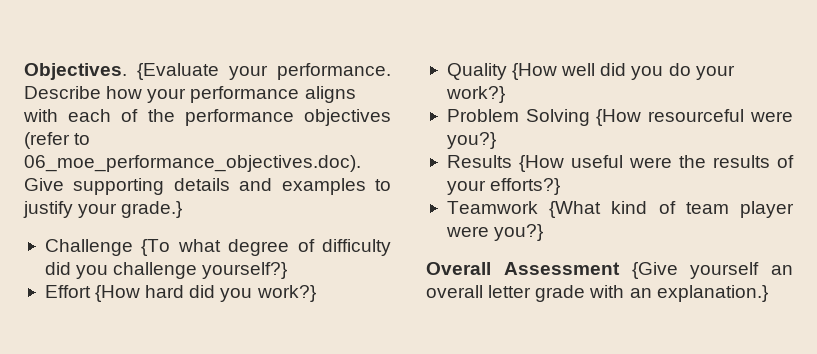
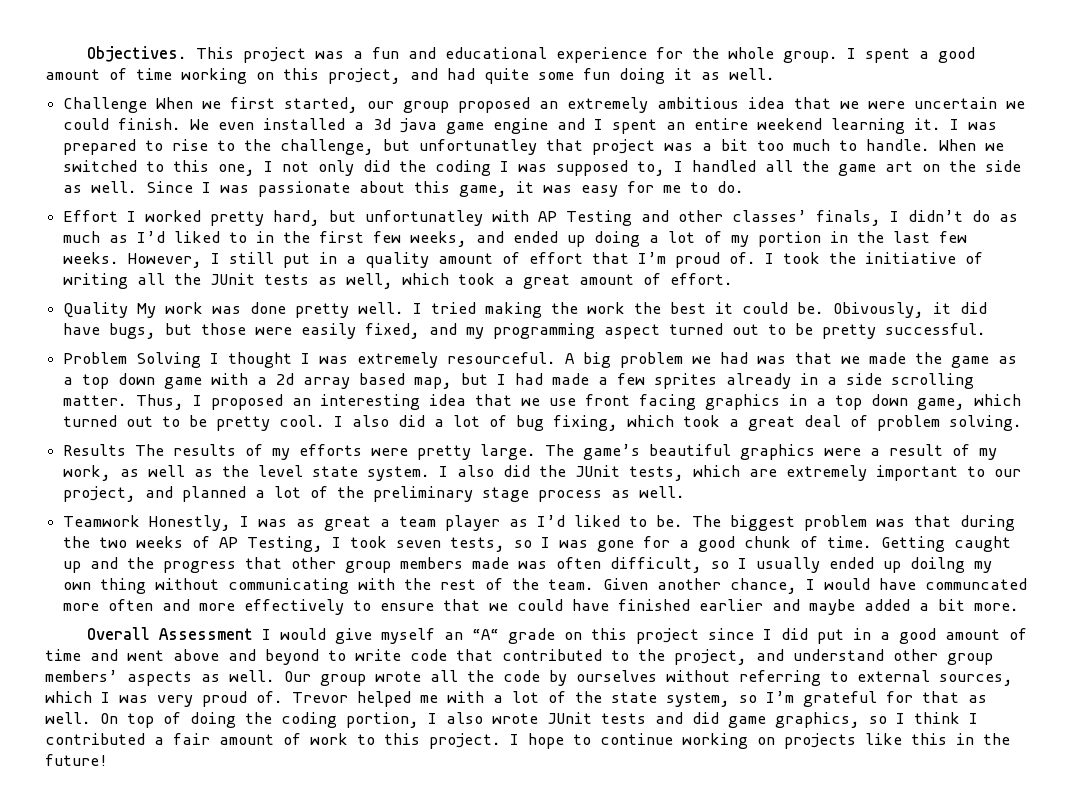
[137,63,391,80] [24,86,356,103] [23,109,392,126] [24,132,91,149] [24,155,361,172] [24,178,391,195] [23,201,183,218] [44,239,392,256] [44,262,288,279] [44,285,316,302] [446,63,735,80] [445,86,505,103] [446,109,793,126] [446,132,496,149] [446,155,794,172] [446,178,561,195] [446,201,794,218] [445,224,544,241] [426,262,793,279] [426,285,768,302] {Evaluate your performance. Describe how your performance aligns with each of the performance objectives (refer to 06_moe_performance_objectives.doc). Give supporting details and examples to justify your grade.} // Challenge {To what degree of difficulty did you challenge yourself?} // Effort {How hard did you work?} // Quality {How well did you do your work?} // Problem Solving {How resourceful were you?} // Results {How useful were the results of your efforts?} // Teamwork {What kind of team player were you?} // Overall Assessment {Give yourself an overall letter grade with an explanation.} -> [195,47,975,63] [45,68,775,84] [63,97,1026,113] [63,118,998,134] [63,139,1005,155] [63,160,1022,176] [63,181,745,197] [63,210,1019,226] [63,231,968,247] [63,252,984,268] [63,273,734,289] [63,302,988,318] [63,323,987,339] [63,352,1018,368] [63,373,975,389] [63,394,1022,410] [63,415,1023,431] [63,444,998,460] [63,465,1022,481] [63,486,686,502] [63,515,1016,531] [63,536,1012,552] [63,557,993,573] [63,578,1028,594] [63,599,1020,615] [86,627,1027,644] [45,649,993,665] [45,670,1013,686] [45,691,987,707] [45,712,978,728] [45,733,1010,749] [45,754,108,766] This project was a fun and educational experience for the whole group. I spent a good amount of time working on this project, and had quite some fun doing it as well. // Challenge When we first started, our group proposed an extremely ambitious idea that we were uncertain we could finish. We even installed a 3d java game engine and I spent an entire weekend learning it. I was prepared to rise to the challenge, but unfortunatley that project was a bit too much to handle. When we switched to this one, I not only did the coding I was supposed to, I handled all the game art on the side as well. Since I was passionate about this game, it was easy for me to do. // Effort I worked pretty hard, but unfortunatley with AP Testing and other classes’ finals, I didn’t do as much as I’d liked to in the first few weeks, and ended up doing a lot of my portion in the last few weeks. However, I still put in a quality amount of effort that I’m proud of. I took the initiative of writing all the JUnit tests as well, which took a great amount of effort. // Quality My work was done pretty well. I tried making the work the best it could be. Obivously, it did have bugs, but those were easily fixed, and my programming aspect turned out to be pretty successful. // Problem Solving I thought I was extremely resourceful. A big problem we had was that we made the game as a top down game with a 2d array based map, but I had made a few sprites already in a side scrolling matter. Thus, I proposed an interesting idea that we use front facing graphics in a top down game, which turned out to be pretty cool. I also did a lot of bug fixing, which took a great deal of problem solving. // Results The results of my efforts were pretty large. The game’s beautiful graphics were a result of my work, as well as the level state system. I also did the JUnit tests, which are extremely important to our project, and planned a lot of the preliminary stage process as well. // Teamwork Honestly, I was as great a team player as I’d liked to be. The biggest problem was that during the two weeks of AP Testing, I took seven tests, so I was gone for a good chunk of time. Getting caught up and the progress that other group members made was often difficult, so I usually ended up doilng my own thing without communicating with the rest of the team. Given another chance, I would have communcated more often and more effectively to ensure that we could have finished earlier and maybe added a bit more. // Overall Assessment I would give myself an “A“ grade on this project since I did put in a good amount of time and went above and beyond to write code that contributed to the project, and understand other group members’ aspects as well. Our group wrote all the code by ourselves without referring to external sources, which I was very proud of. Trevor helped me with a lot of the state system, so I’m grateful for that as well. On top of doing the coding portion, I also wrote JUnit tests and did game graphics, so I think I contributed a fair amount of work to this project. I hope to continue working on projects like this in the future!

